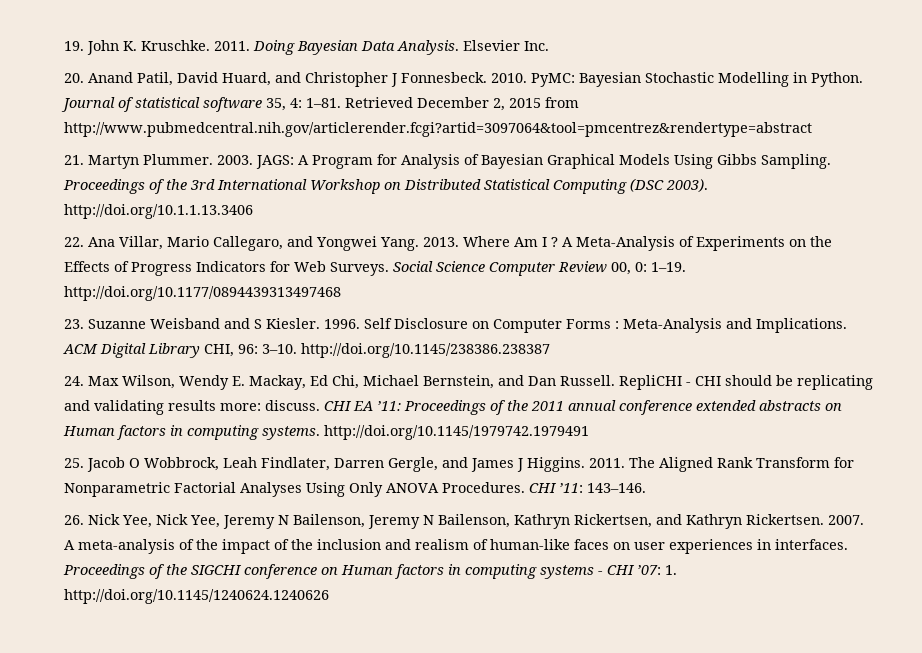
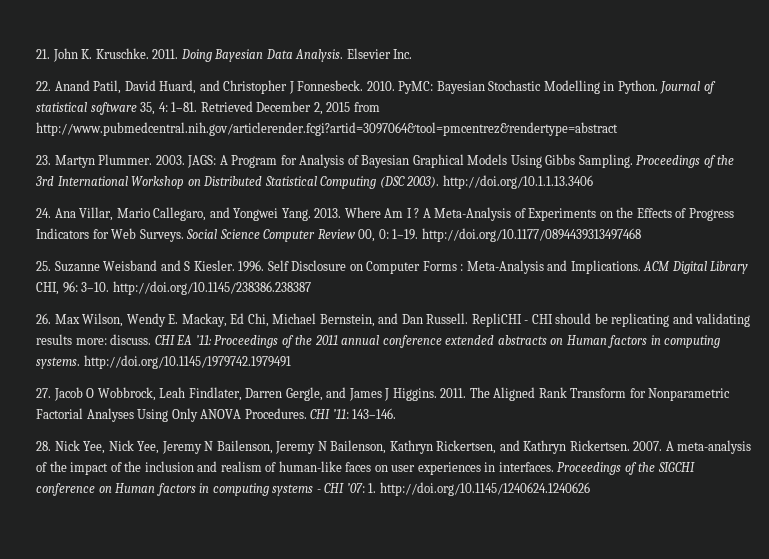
[63,41,84,51] 19. -> [36,49,51,59] 21.
[63,73,84,83] 20. -> [36,81,52,91] 22.
[63,155,84,165] 21. -> [36,155,52,165] 23.
[63,237,84,247] 22. -> [36,208,52,218] 24.
[63,319,84,329] 23. -> [36,261,52,271] 25.
[63,376,84,386] 24. -> [36,313,52,324] 26.
[63,458,84,468] 25. -> [36,388,52,398] 27.
[63,515,84,525] 26. -> [36,441,52,451] 28.

